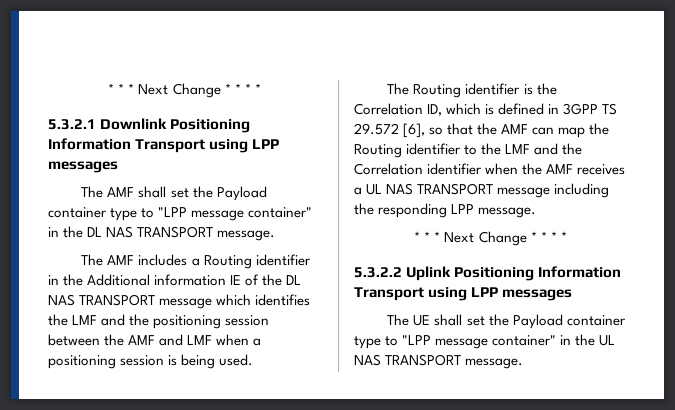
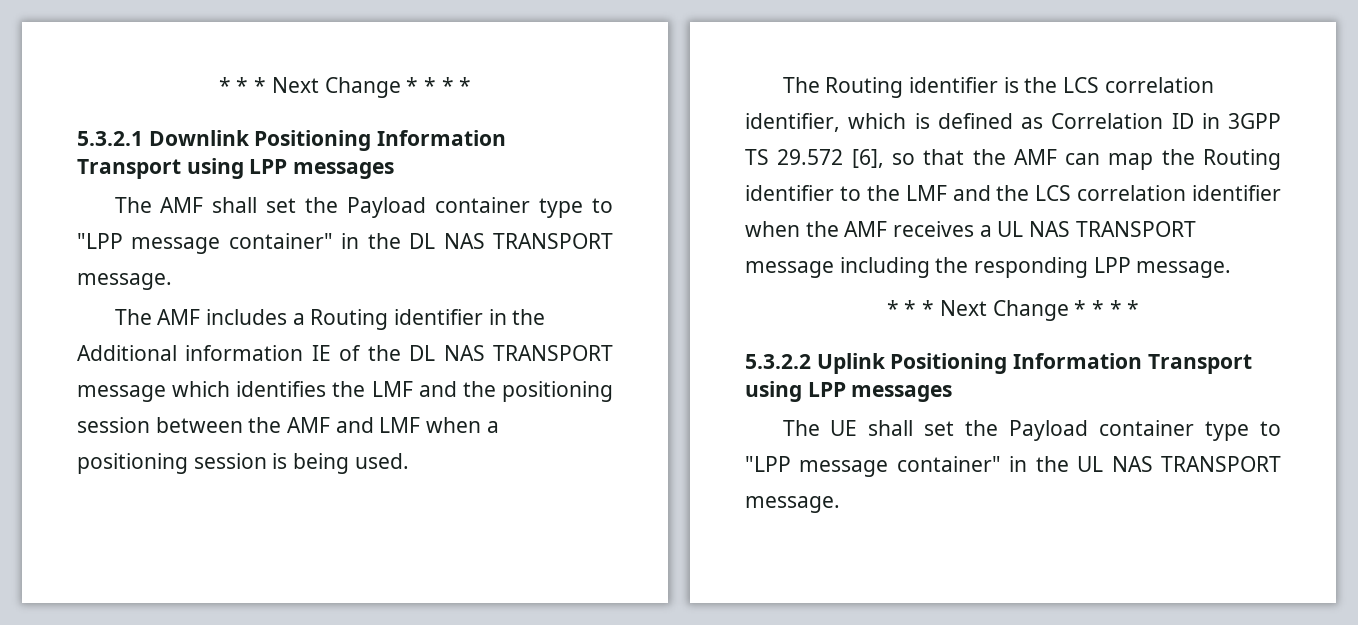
[354,103,545,116] Correlation ID, which is defined -> [1062,77,1214,93] [745,113,1194,132] LCS correlation identifier, which is defined as Correlation ID
[354,163,423,175] Correlation -> [1035,185,1187,201] LCS correlation

